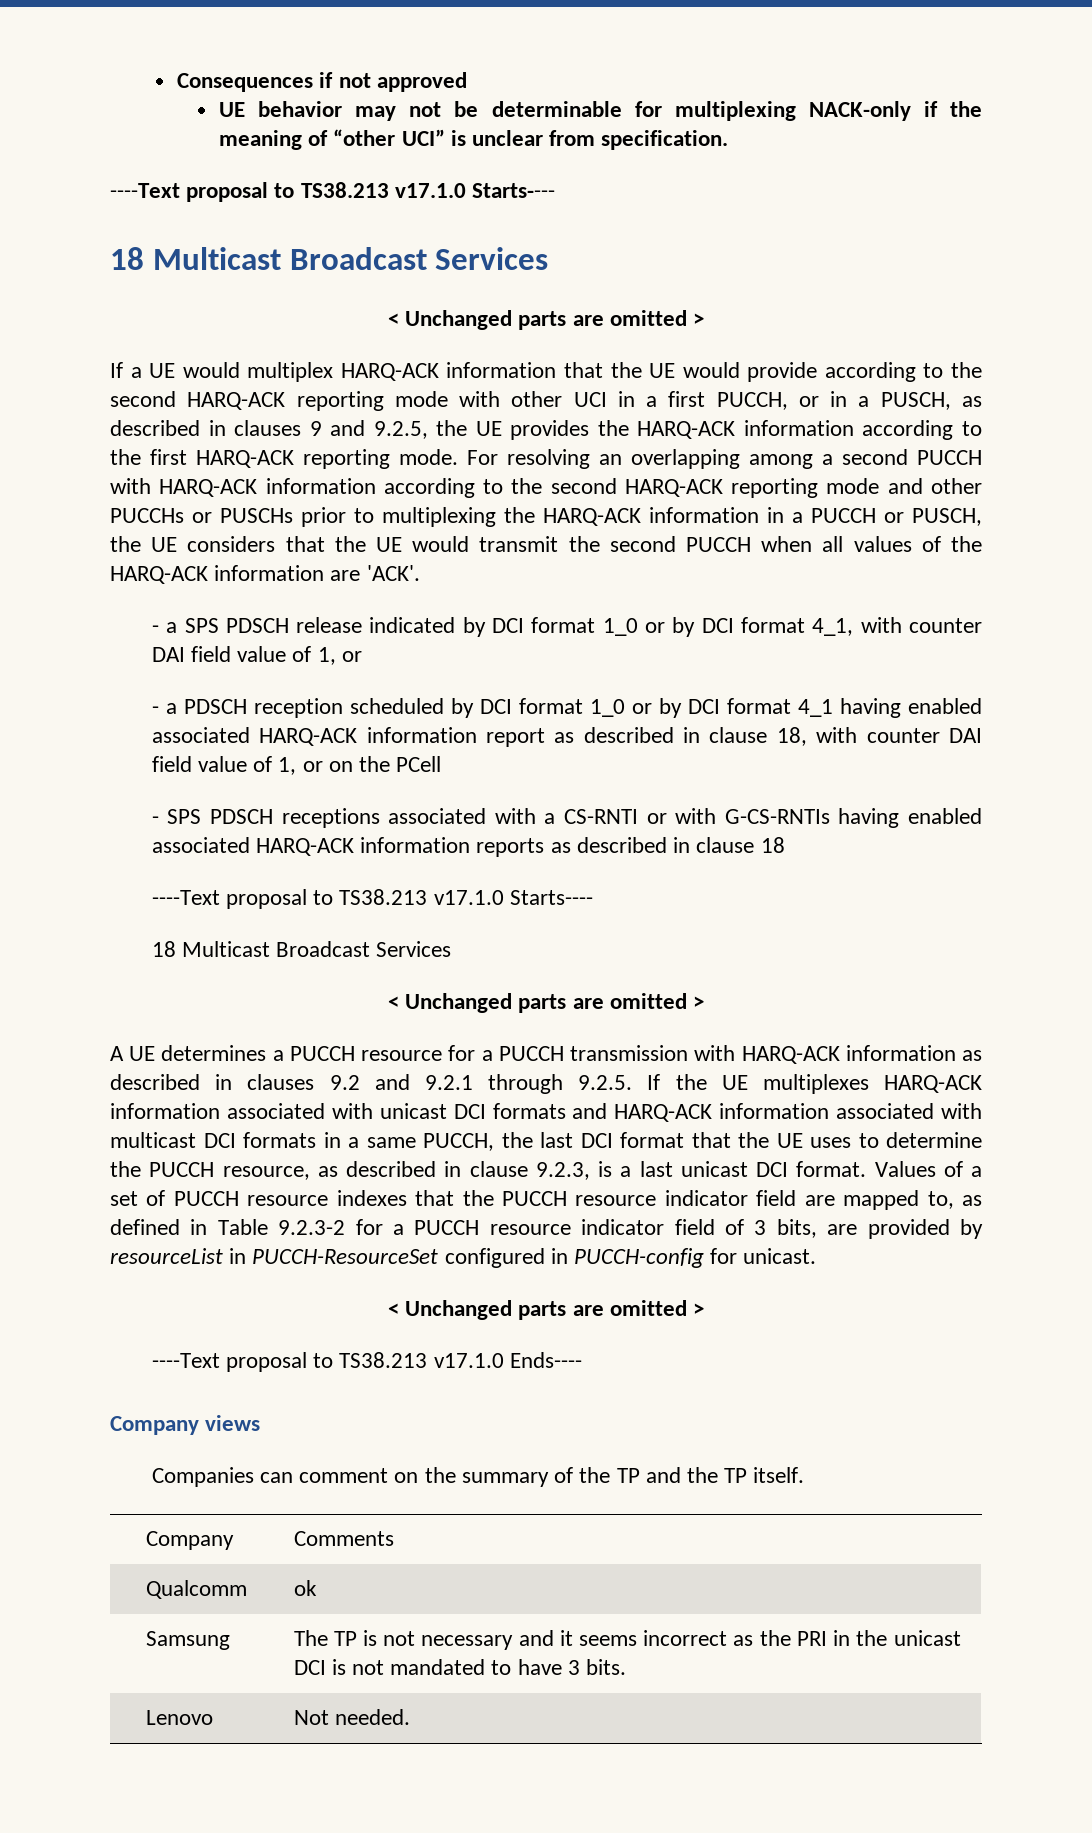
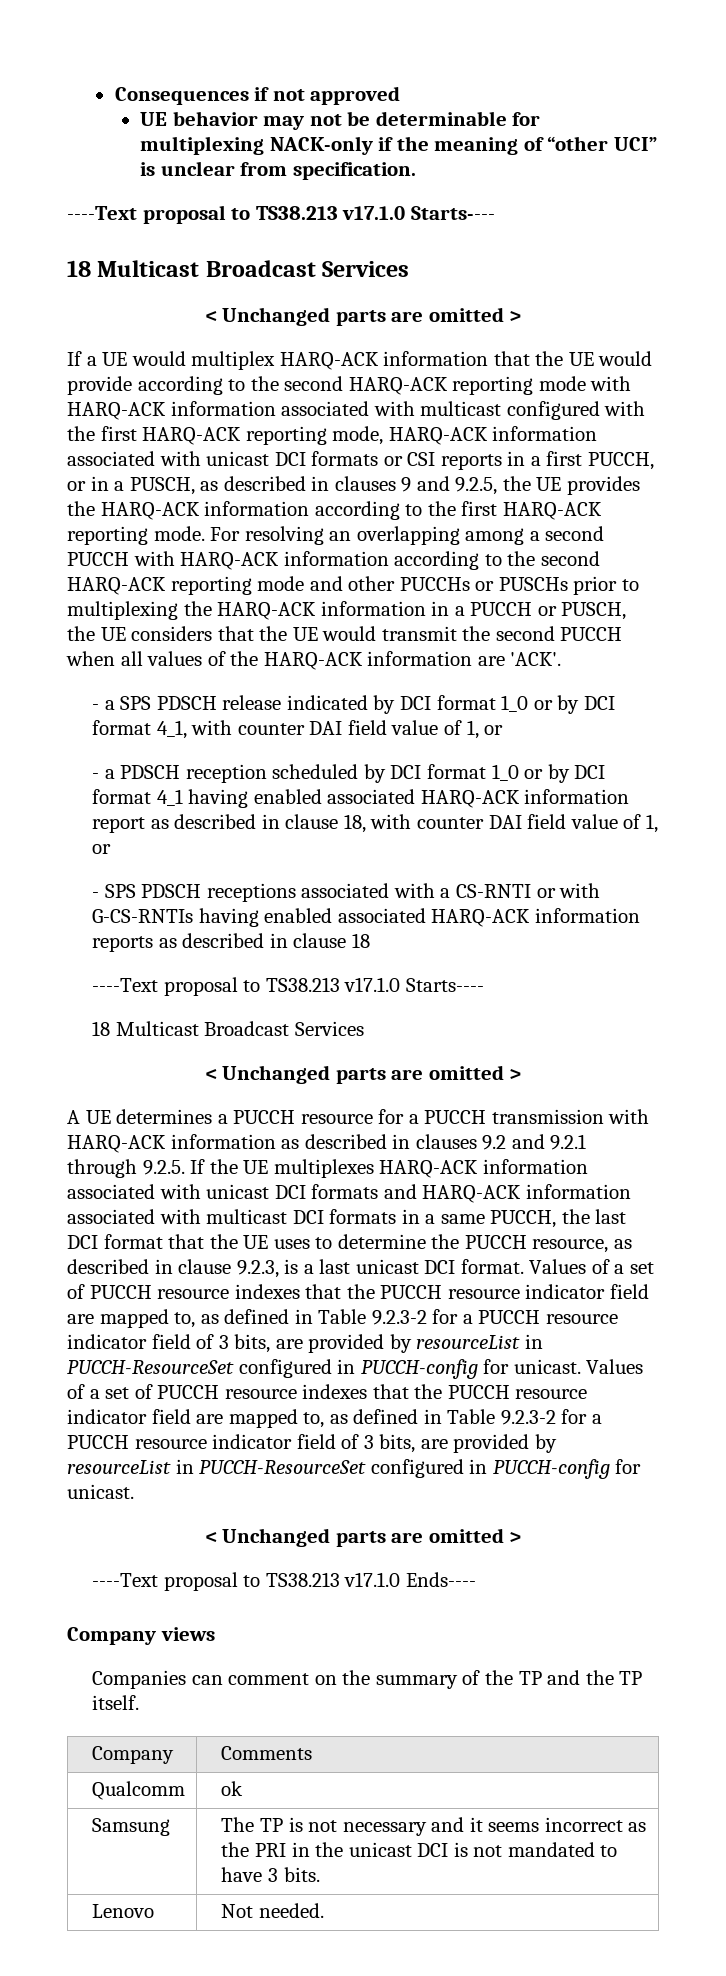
[511,391,607,407] other UCI -> [67,401,646,420] [67,426,598,445] [67,451,502,470] HARQ-ACK information associated with multicast configured with the first HARQ-ACK reporting mode, HARQ-ACK information associated with unicast DCI formats or CSI reports
[328,756,442,772] on the PCell -> (112, 849) none
(817, 1256) none -> [586,1359,644,1374] [67,1384,588,1399] [67,1409,602,1428] [67,1434,557,1453] [67,1459,642,1479] [67,1484,134,1499] Values of a set of PUCCH resource indexes that the PUCCH resource indicator field are mapped to, as defined in Table 9.2.3-2 for a PUCCH resource indicator field of 3 bits, are provided by resourceList in PUCCH-ResourceSet configured in PUCCH-config for unicast.

